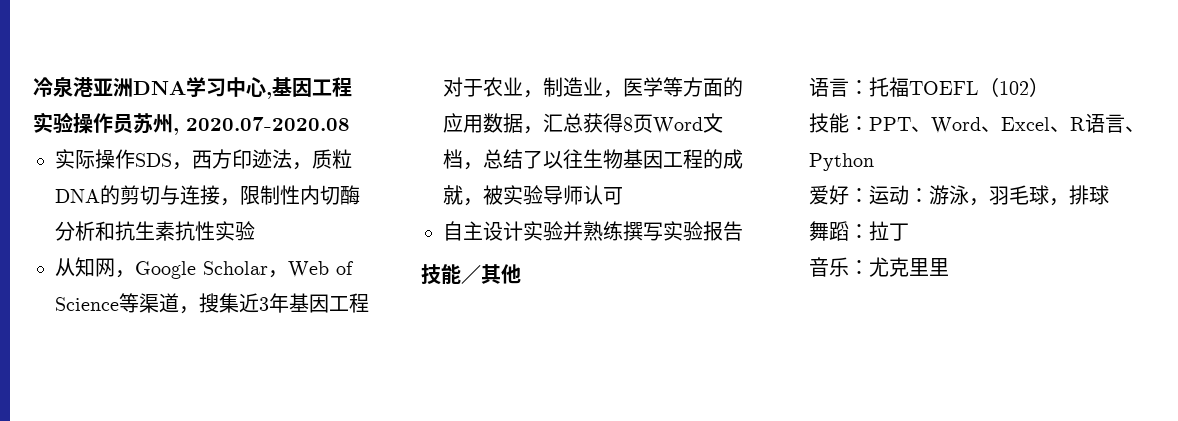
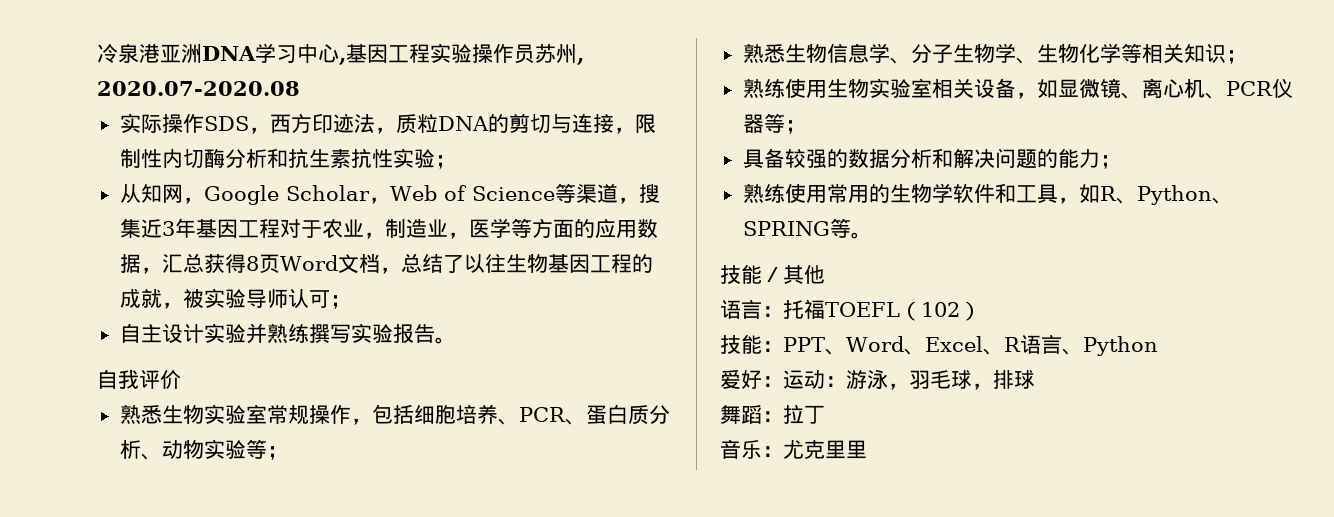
(255, 231) none -> [434,155,456,169] ；
(623, 196) none -> [329,295,351,309] ；
(743, 231) none -> [434,337,456,344] [97,369,181,389] [119,404,670,425] [119,439,288,460] [742,43,1247,64] [742,78,1293,99] [742,113,806,134] [742,148,1121,169] [742,183,1233,205] [742,218,872,239] 。 // 自我评价 // 熟悉生物实验室常规操作，包括细胞培养、PCR、蛋白质分析、动物实验等； // 熟悉生物信息学、分子生物学、生物化学等相关知识； // 熟练使用生物实验室相关设备，如显微镜、离心机、PCR仪器等； // 具备较强的数据分析和解决问题的能力； // 熟练使用常用的生物学软件和工具，如R、Python、SPRING等。

